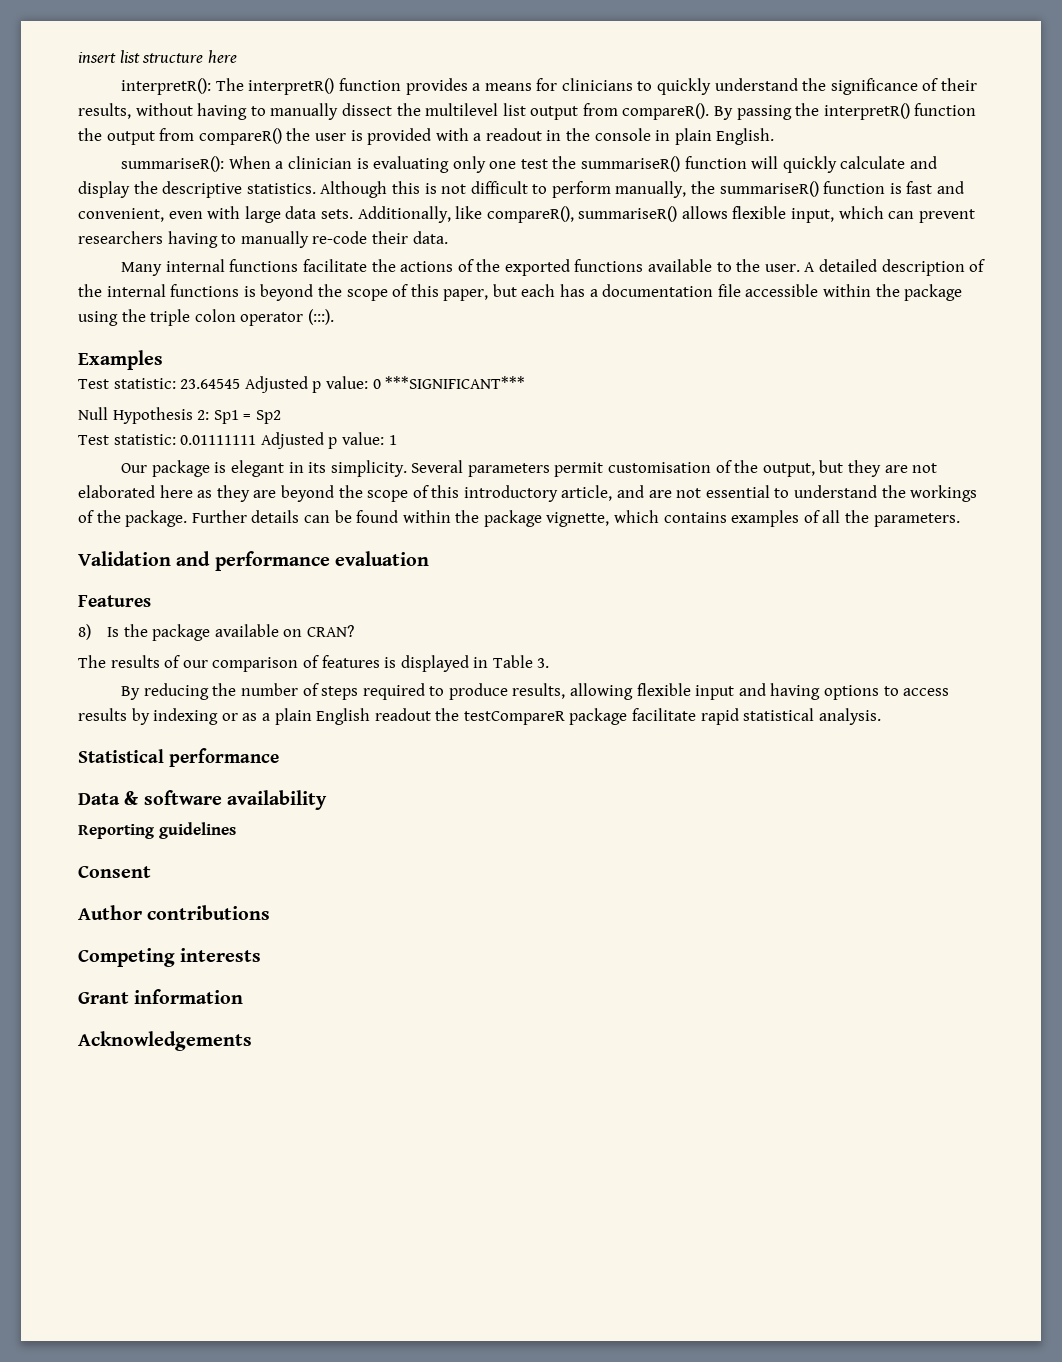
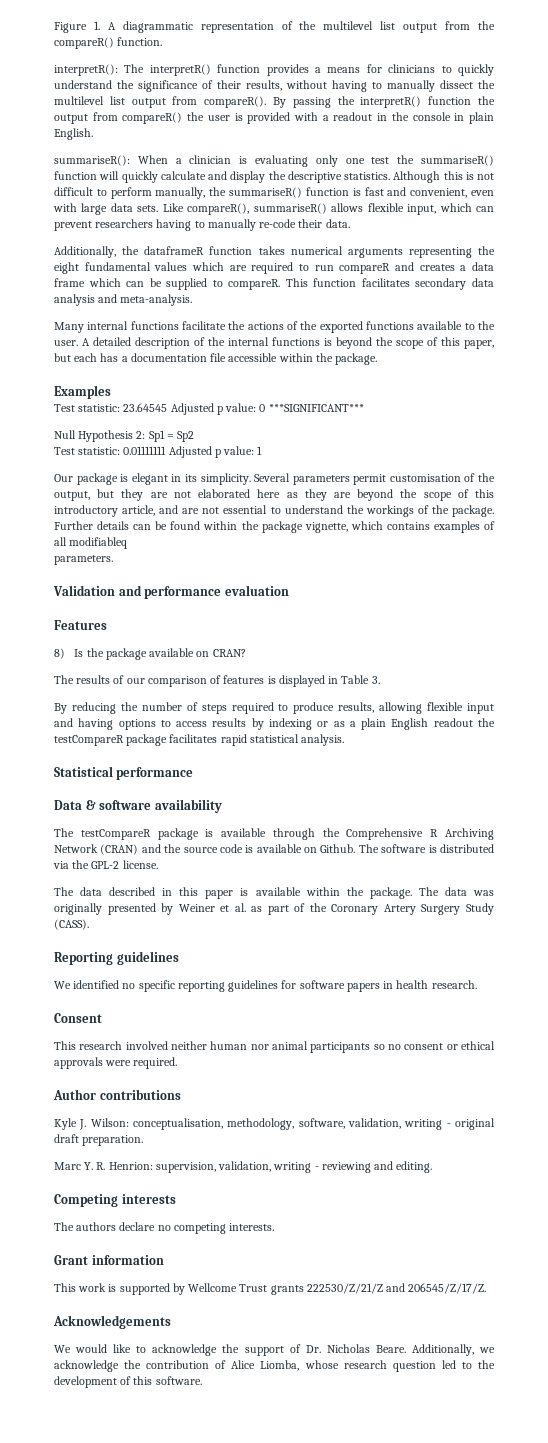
[78,50,237,63] insert list structure here -> [54,21,496,33] [54,37,163,49] Figure 1. A diagrammatic representation of the multilevel list output from the compareR() function.
[357,206,483,223] Additionally, like -> [162,203,184,212] Like
(448, 237) none -> [54,246,495,258] [54,262,495,274] [54,278,494,290] [54,294,193,306] // Additionally, the dataframeR function takes numerical arguments representing the eight fundamental values which are required to run compareR and creates a data frame which can be supplied to compareR. This function facilitates secondary data analysis and meta-analysis.
[904,284,963,301] [78,309,334,326] package using the triple colon operator (:::). -> [335,353,378,365] package.
[845,510,870,523] the -> [69,537,128,549] modifiableq //
[632,708,697,721] facilitate -> [169,734,218,743] facilitates
[78,822,236,839] [78,865,151,878] [78,905,271,920] [78,948,262,967] [78,989,244,1004] [78,1031,252,1051] Reporting guidelines // Consent // Author contributions // Competing interests // Grant information // Acknowledgements -> [54,828,494,840] [54,844,494,855] [53,860,158,869] [54,887,495,899] [54,903,495,915] [54,919,89,930] [54,951,179,965] [54,980,477,992] [54,1013,102,1023] [54,1041,495,1053] [54,1057,178,1069] [53,1089,181,1100] [54,1118,495,1130] [54,1134,144,1146] [54,1161,433,1173] [54,1194,176,1207] [54,1222,275,1234] [54,1255,164,1265] [54,1283,487,1295] [53,1315,171,1329] [54,1344,495,1356] [54,1360,495,1372] [54,1376,202,1388] The testCompareR package is available through the Comprehensive R Archiving Network (CRAN) and the source code is available on Github. The software is distributed via the GPL-2 license. // The data described in this paper is available within the package. The data was originally presented by Weiner et al. as part of the Coronary Artery Surgery Study (CASS). // Reporting guidelines // We identified no specific reporting guidelines for software papers in health research. // Consent // This research involved neither human nor animal participants so no consent or ethical approvals were required. // Author contributions // Kyle J. Wilson: conceptualisation, methodology, software, validation, writing - original draft preparation. // Marc Y. R. Henrion: supervision, validation, writing - reviewing and editing. // Competing interests // The authors declare no competing interests. // Grant information // This work is supported by Wellcome Trust grants 222530/Z/21/Z and 206545/Z/17/Z. // Acknowledgements // We would like to acknowledge the support of Dr. Nicholas Beare. Additionally, we acknowledge the contribution of Alice Liomba, whose research question led to the development of this software.

